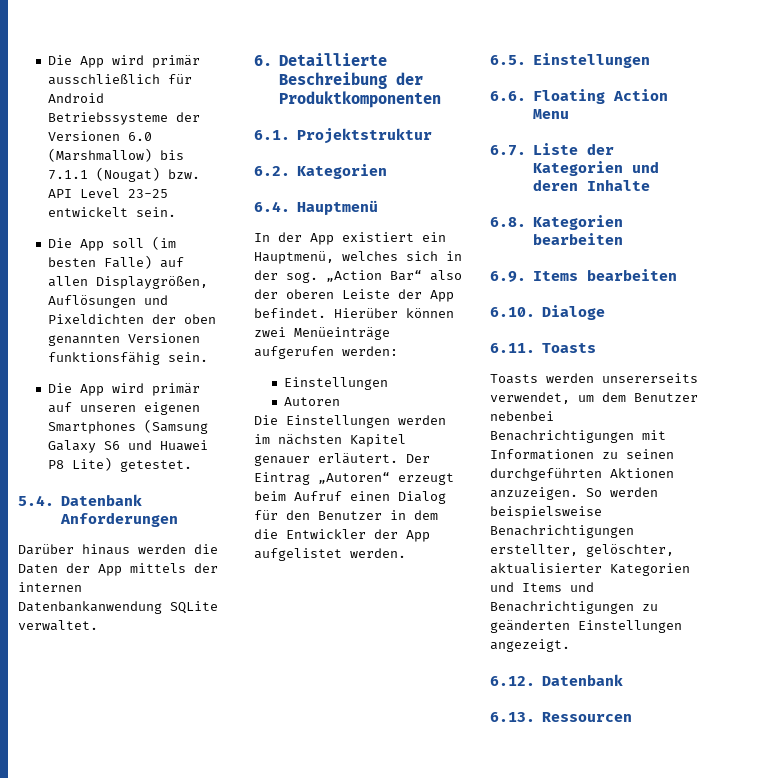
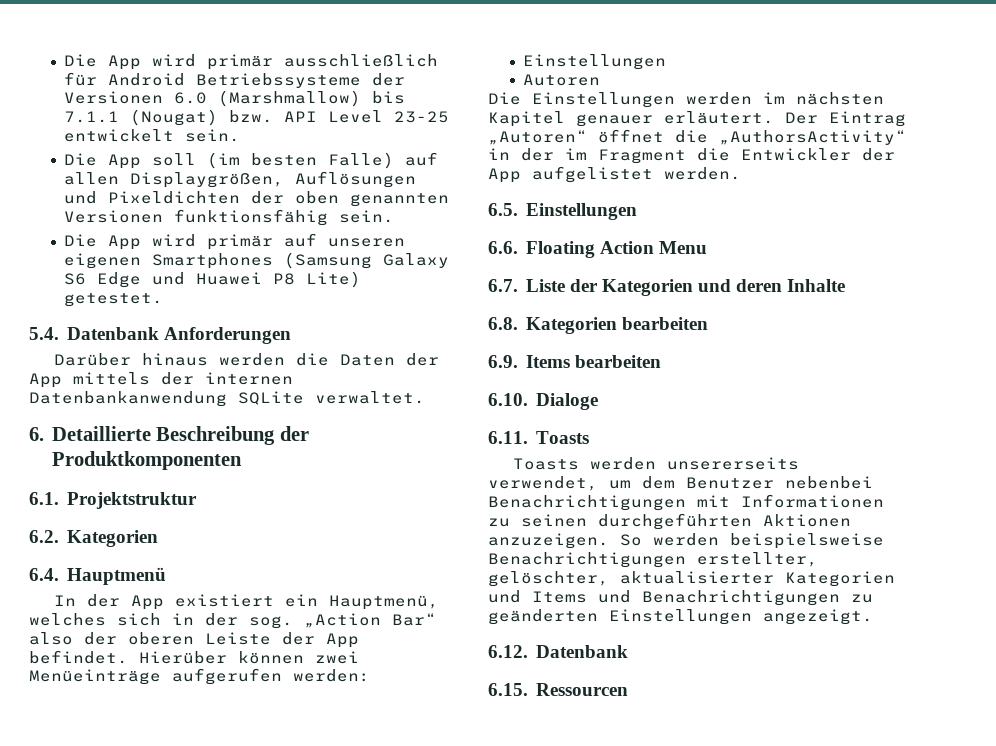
(120, 445) none -> [97,272,142,288] Edge
[398,473,454,485] [254,491,446,504] [254,510,438,520] erzeugt beim Aufruf einen Dialog für den Benutzer in dem -> [598,129,906,145] [488,148,686,164] öffnet die „AuthorsActivity“ in der im Fragment
[490,712,535,722] 6.13. -> [488,683,528,696] 6.15.

